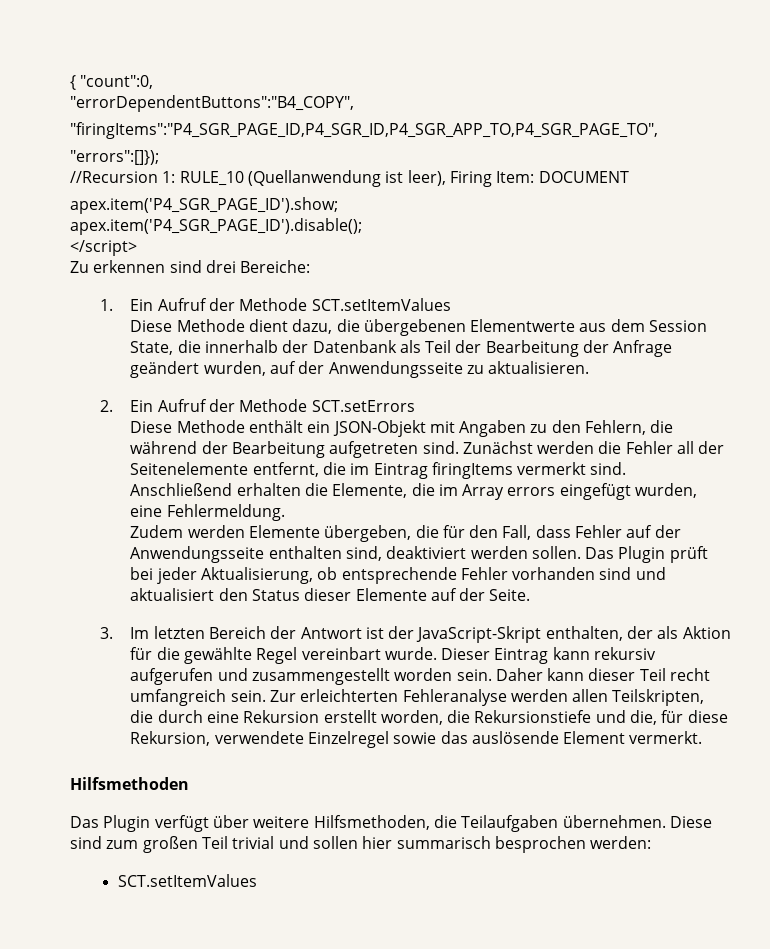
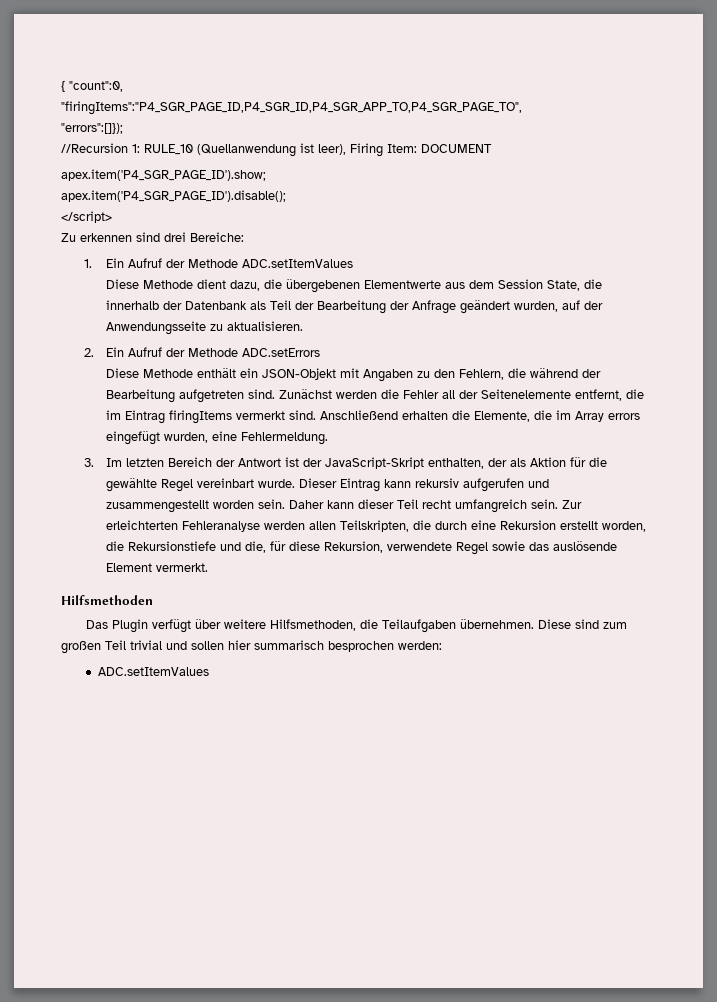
[70,95,354,112] // "errorDependentButtons":"B4_COPY", -> (123, 86) none
[311,298,451,311] SCT.setItemValues -> [242,259,354,268] ADC.setItemValues
[311,400,415,412] SCT.setErrors -> [242,348,321,357] ADC.setErrors
[130,525,681,542] [130,546,708,563] [130,567,666,584] [130,588,531,601] // Zudem werden Elemente übergeben, die für den Fall, dass Fehler auf der Anwendungsseite enthalten sind, deaktiviert werden sollen. Das Plugin prüft bei jeder Aktualisierung, ob entsprechende Fehler vorhanden sind und aktualisiert den Status dieser Elemente auf der Seite. -> (329, 438) none
[307,731,389,748] Einzelregel -> [456,542,489,555] Regel
[117,874,257,887] SCT.setItemValues -> [97,667,209,676] ADC.setItemValues

